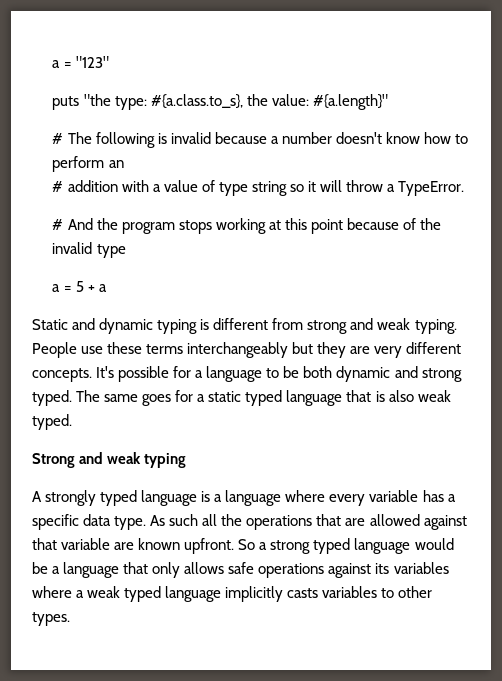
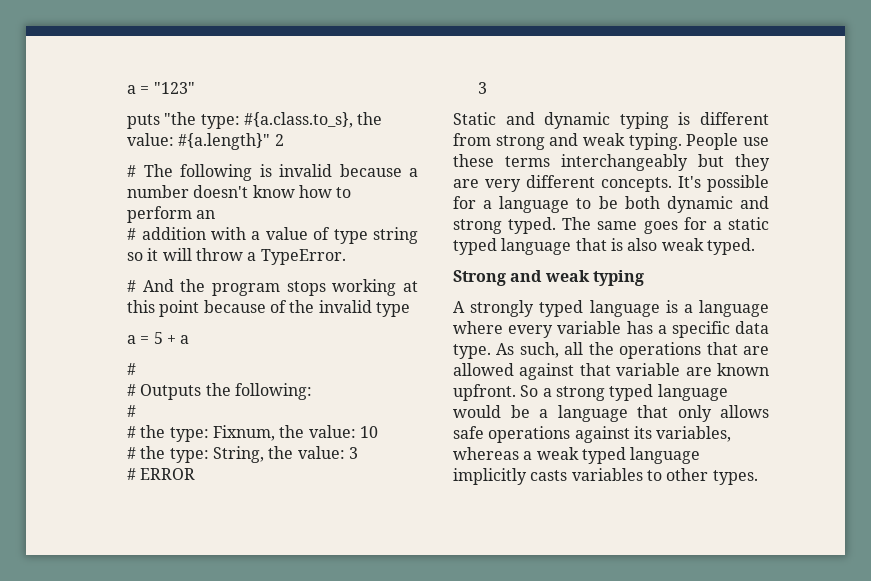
(388, 102) none -> [274,134,284,146] 2
(107, 288) none -> [127,363,137,375] [127,383,313,400] [127,405,137,417] [127,425,379,442] [127,446,359,463] [127,468,196,480] [478,82,488,94] // # // # Outputs the following: // # // # the type: Fixnum, the value: 10 // # the type: String, the value: 3 // # ERROR // 3
[169,514,199,526] such -> [519,342,559,358] such,
[393,562,449,574] [32,586,72,598] variables where -> [656,426,732,442] [453,447,519,460] variables, whereas

